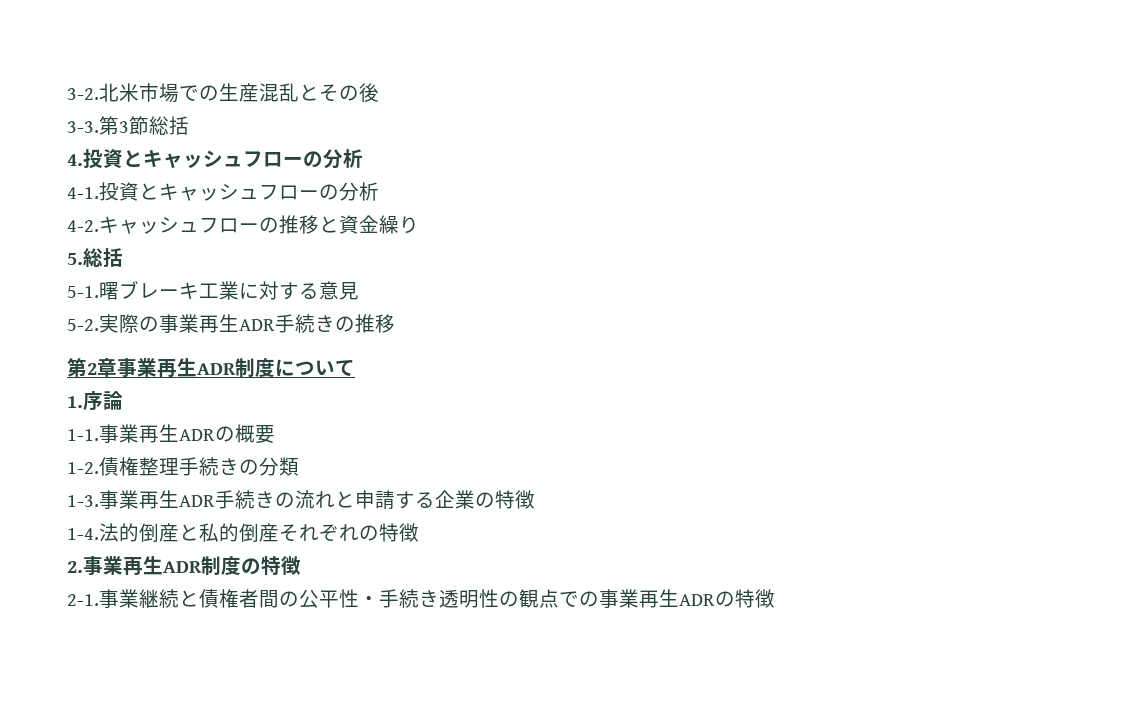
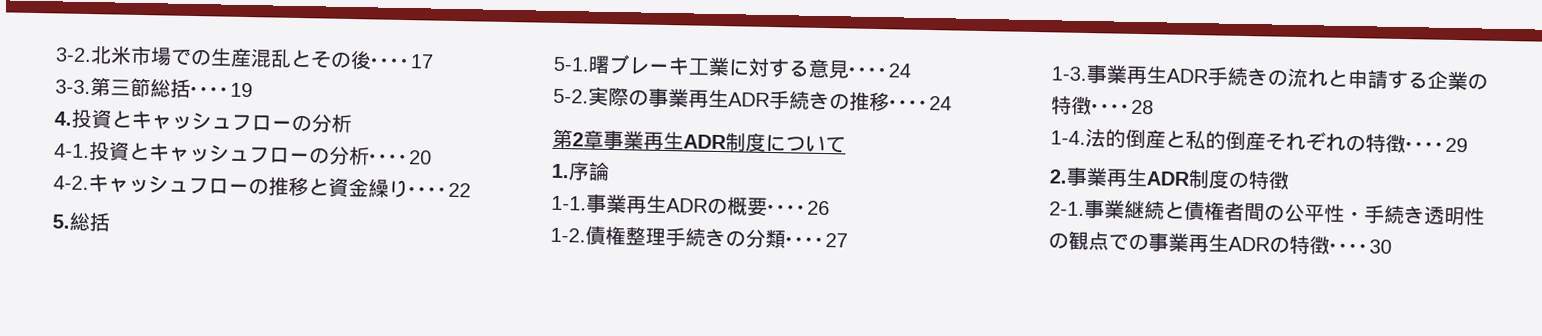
(379, 92) none -> [370,54,434,69] ････17
[119,121,129,133] 3 -> [110,79,131,96] 三
(189, 125) none -> [190,82,253,98] ････19
(379, 191) none -> [369,150,432,165] ････20
(419, 225) none -> [408,182,471,198] ････22
(359, 291) none -> [848,63,912,78] ････24
(395, 323) none -> [889,96,952,111] ････24
(275, 434) none -> [767,200,830,216] ････26
(299, 466) none -> [785,233,848,248] ････27
(535, 499) none -> [1091,99,1154,115] ････28
(419, 532) none -> [1405,137,1468,153] ････29
(775, 598) none -> [1329,239,1392,254] ････30

